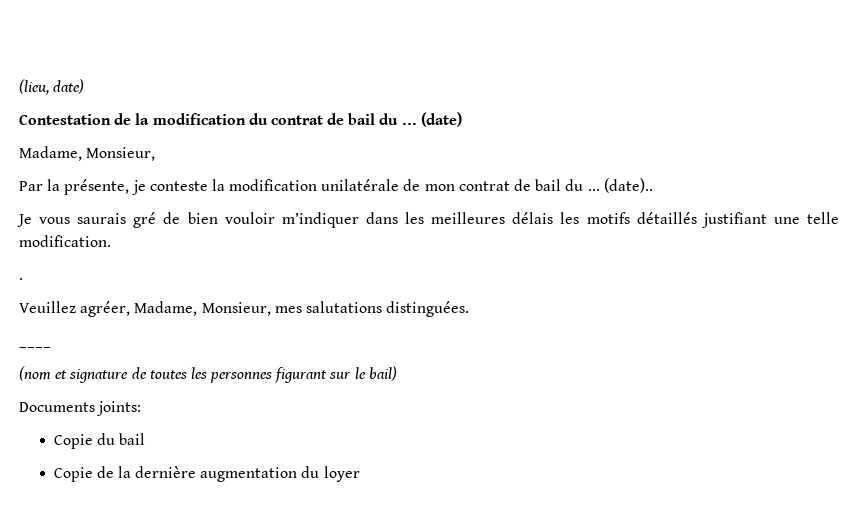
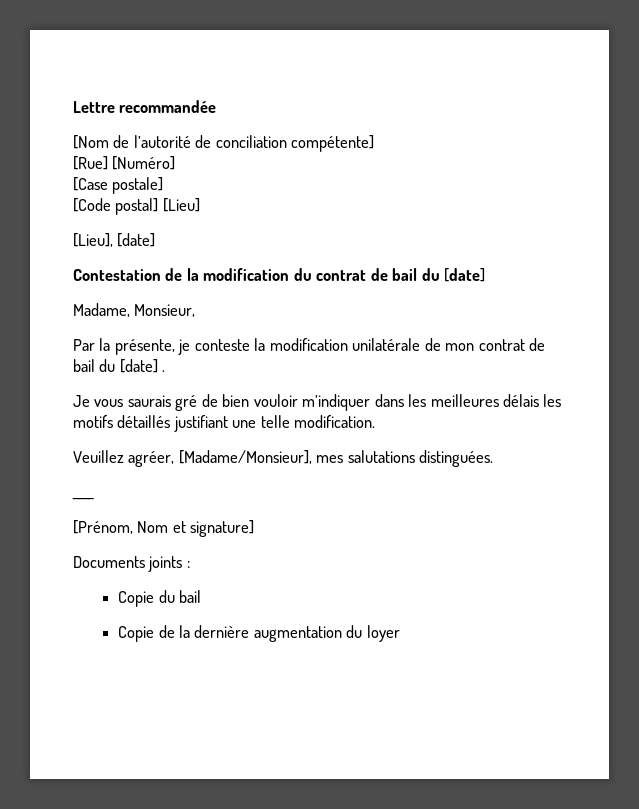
[19,79,85,95] (lieu, date) -> [73,100,217,113] [73,135,375,152] [73,156,176,170] [73,177,164,194] [73,198,200,215] [73,233,156,247] Lettre recommandée // [Nom de l’autorité de conciliation compétente] // [Rue] [Numéro] // [Case postale] // [Code postal] [Lieu] // [Lieu], [date]
[401,112,462,127] ... (date) -> [444,268,486,282] [date]
[587,178,653,193] ... (date).. -> [119,359,166,373] [date] .
[19,278,23,280] // . -> (376, 421) none
[134,301,271,316] Madame, Monsieur, -> [178,450,312,464] [Madame/Monsieur],
[19,366,397,383] (nom et signature de toutes les personnes figurant sur le bail) -> [73,520,255,537] [Prénom, Nom et signature]
[97,401,142,416] joints: -> [148,556,190,572] joints :

